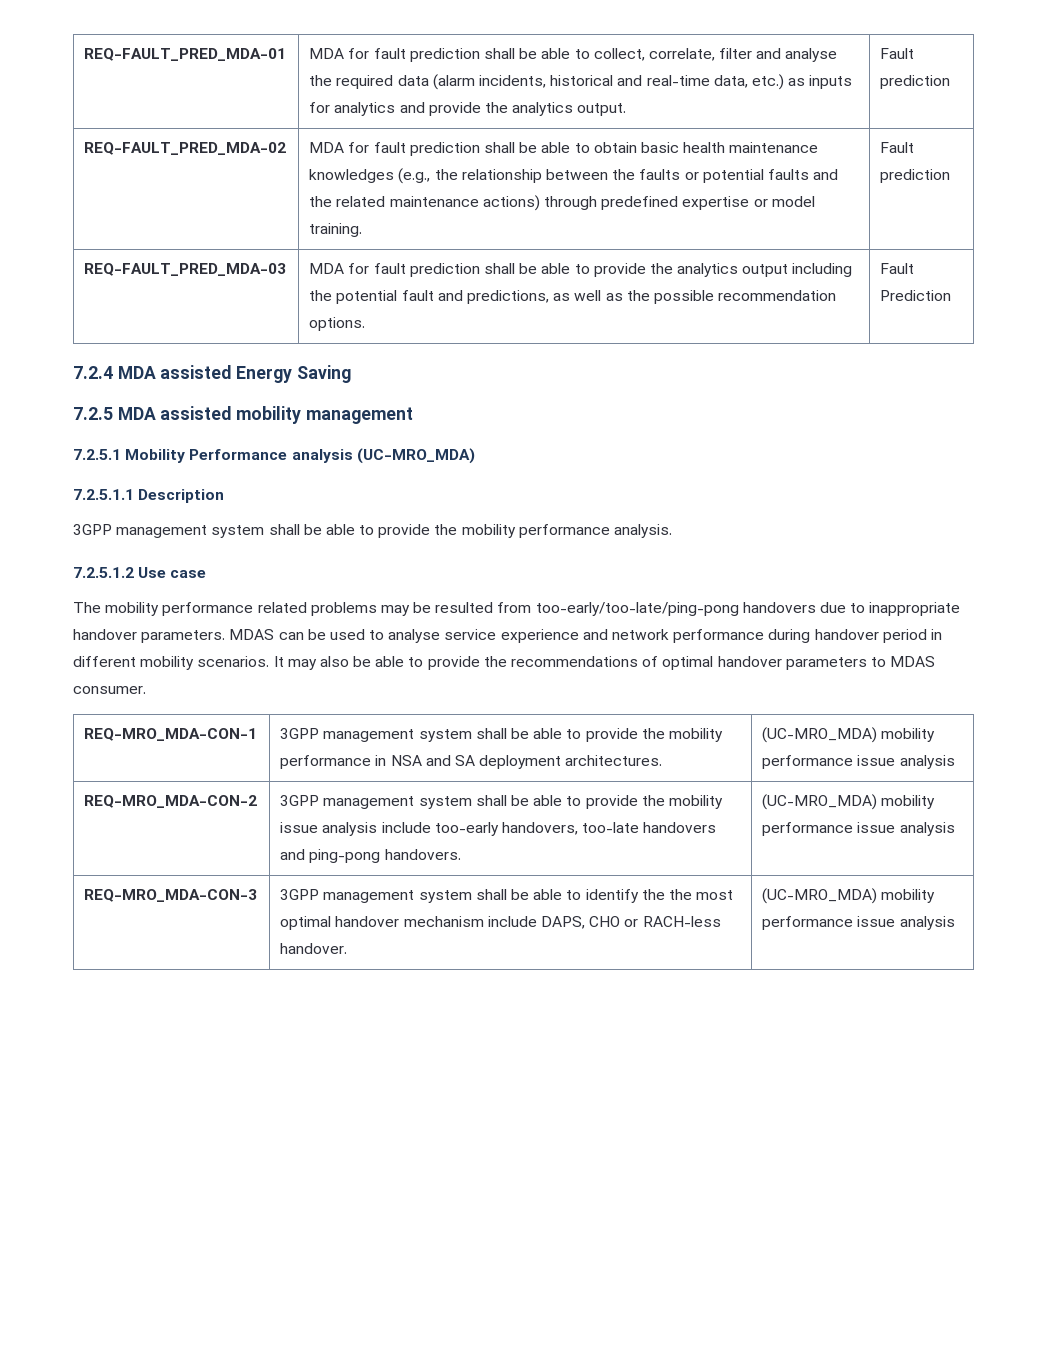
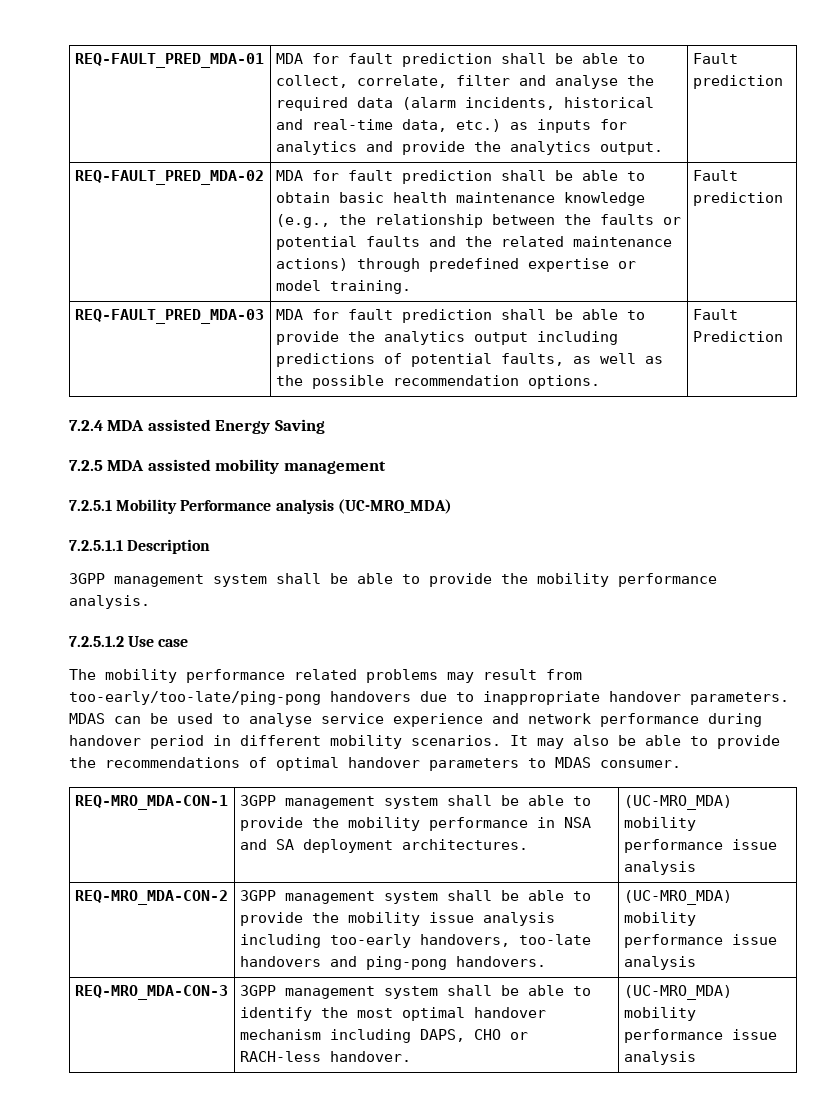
[309,169,395,183] knowledges -> [563,192,645,206] knowledge
[309,290,549,304] the potential fault and predictions, -> [275,353,564,367] predictions of potential faults,
[413,602,494,613] be resulted -> [483,669,537,680] result
[381,822,431,833] include -> [239,934,321,948] including
[668,889,692,900] the -> (348, 1012) none
[487,916,537,927] include -> [329,1029,411,1043] including

